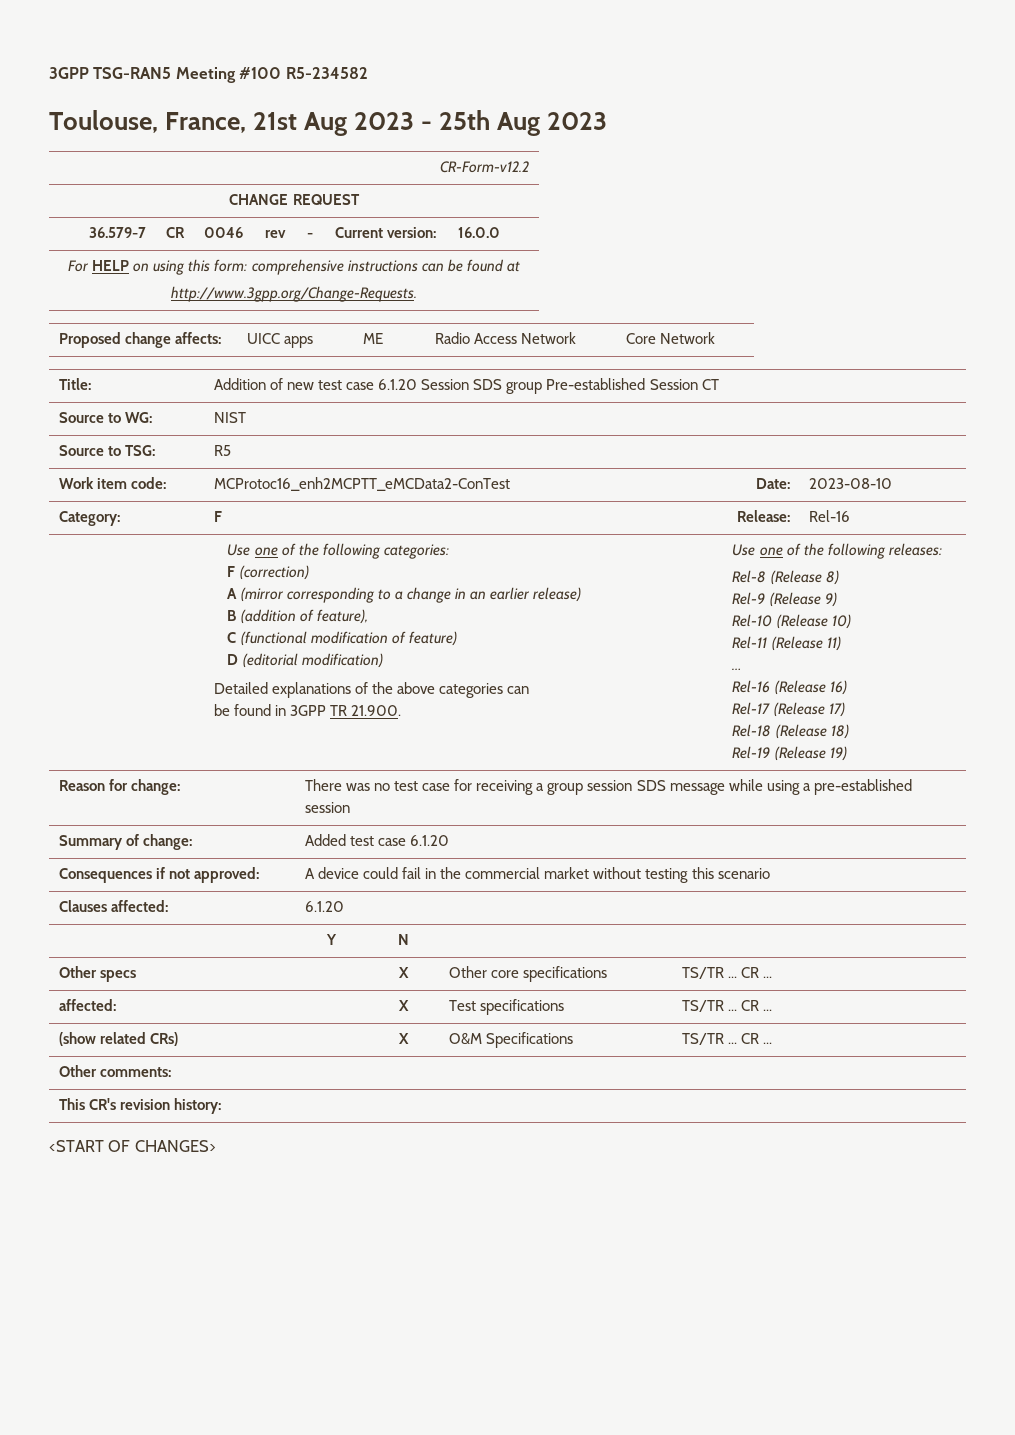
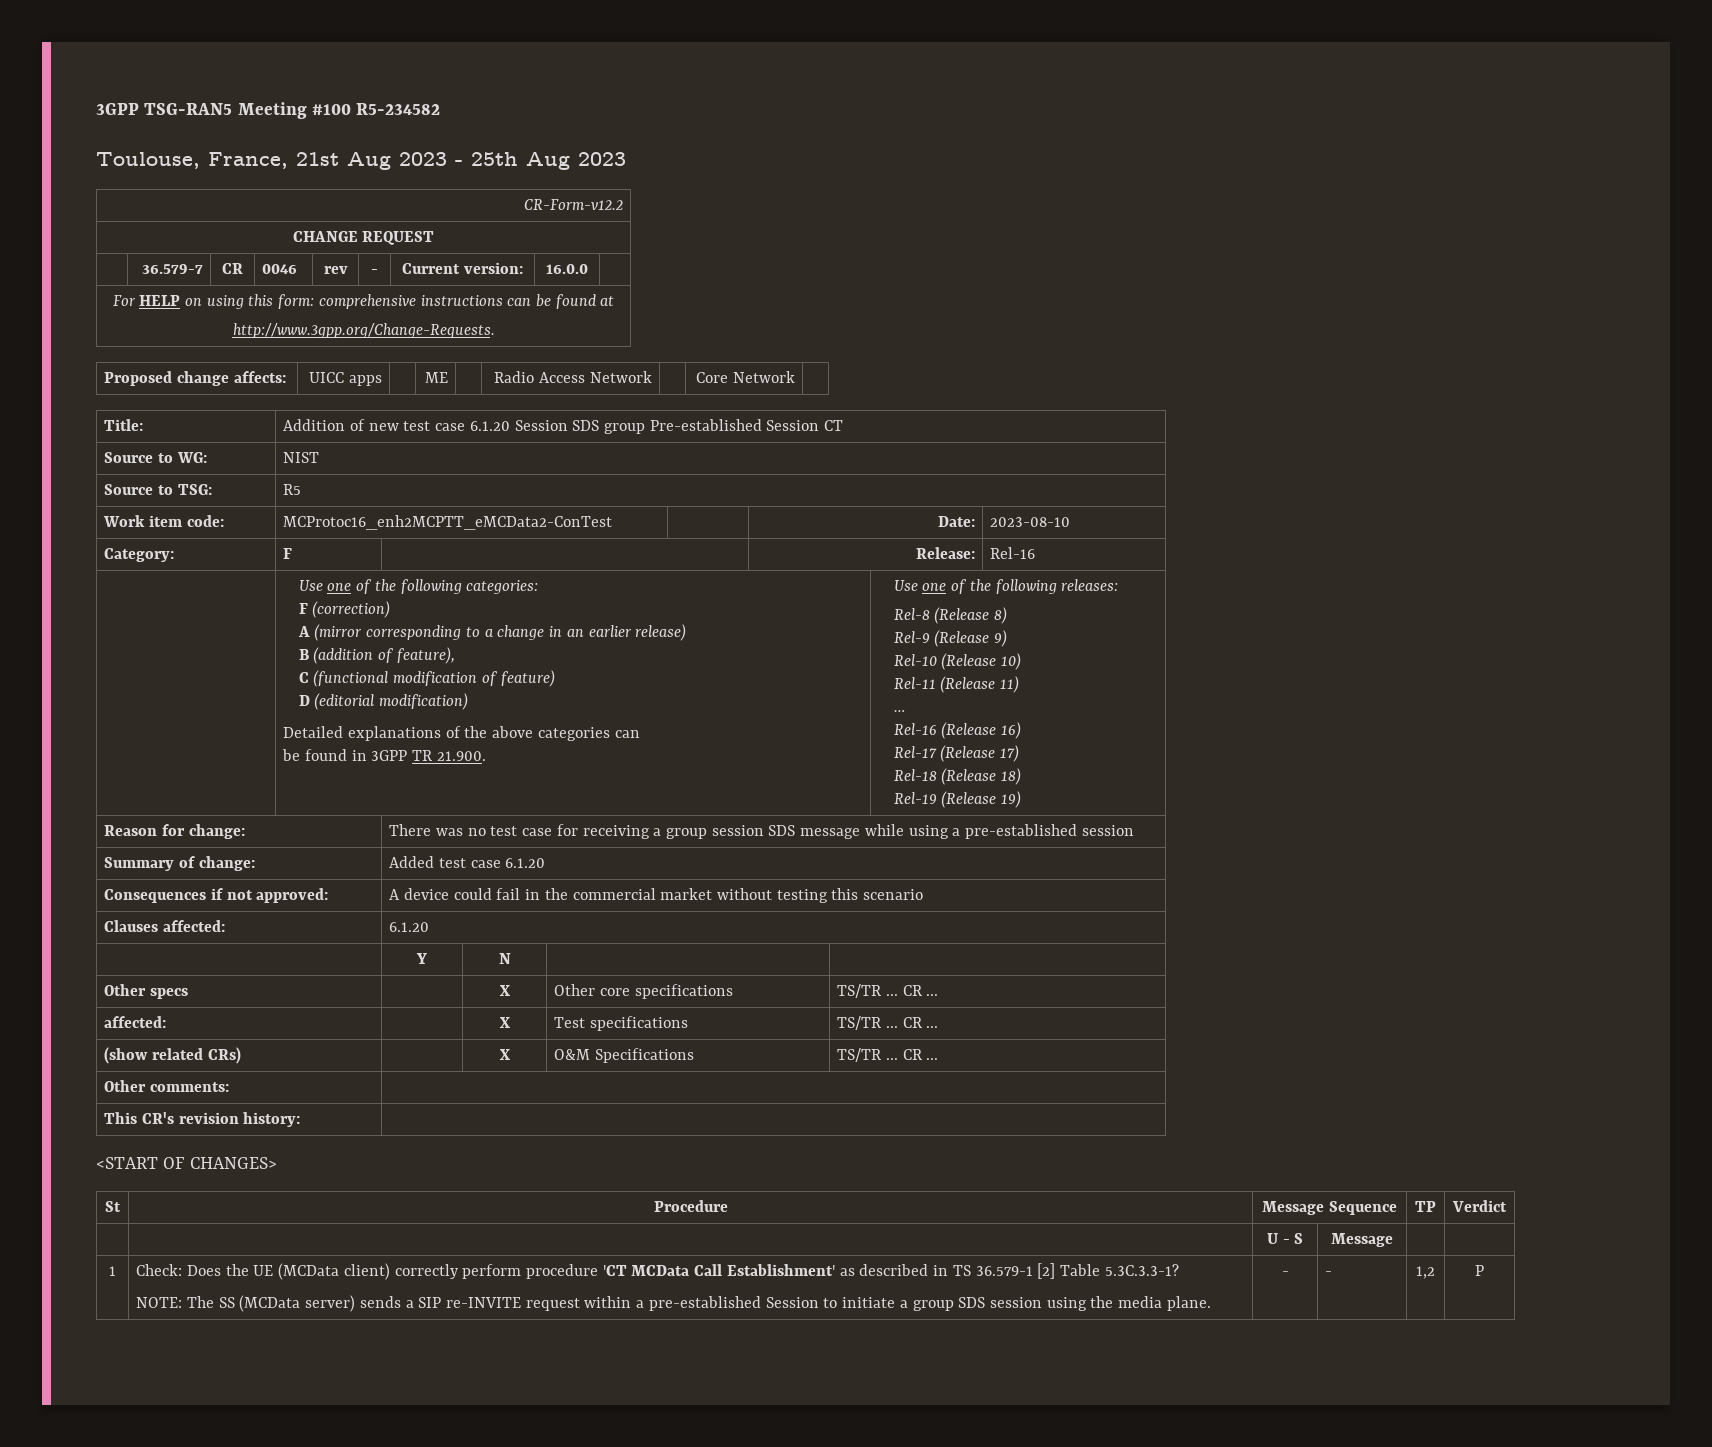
(216, 1146) none -> [105,1201,121,1212] [653,1200,728,1212] [1262,1201,1397,1215] [1415,1201,1436,1212] [1452,1200,1507,1212] [1266,1233,1304,1244] [1331,1233,1393,1247] [109,1266,116,1276] [136,1263,1179,1280] [136,1295,1211,1312] [1281,1271,1289,1276] [1325,1271,1333,1276] [1416,1266,1435,1279] [1475,1265,1484,1276] // St | Procedure | Message Sequence | TP | Verdict // | | U - S | Message | | // 1 | Check: Does the UE (MCData client) correctly perform procedure 'CT MCData Call Establishment' as described in TS 36.579-1 [2] Table 5.3C.3.3-1? // NOTE: The SS (MCData server) sends a SIP re-INVITE request within a pre-established Session to initiate a group SDS session using the media plane. | - | - | 1,2 | P

